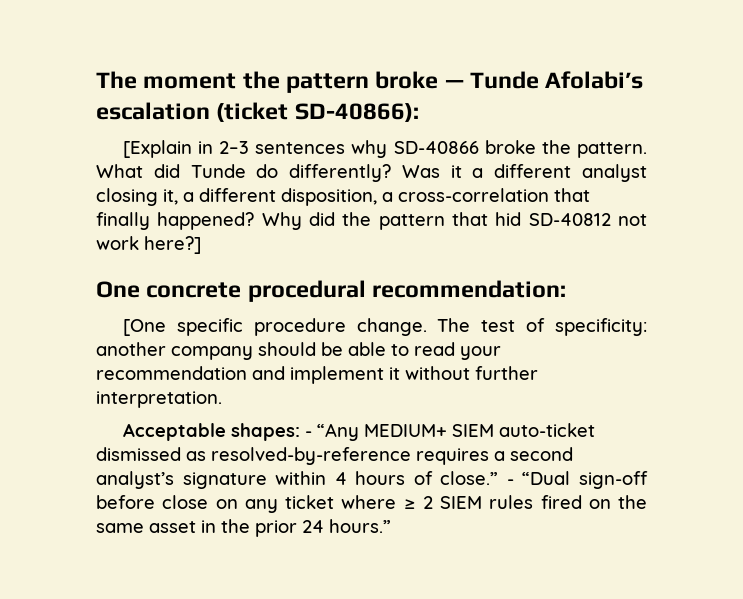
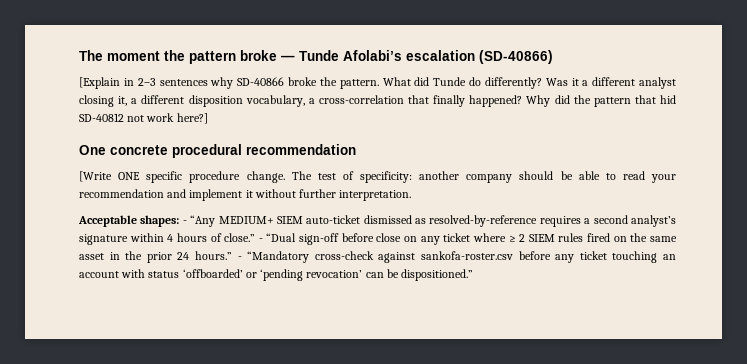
[216,102,419,122] (ticket SD-40866): -> [479,50,553,64] (SD-40866)
[281,188,377,206] disposition, -> [188,95,305,107] disposition vocabulary,
[372,280,567,298] [122,319,166,336] recommendation: // [One -> [246,144,356,155] [79,171,141,182] recommendation // [Write ONE
(391, 526) none -> [237,251,677,263] [79,269,474,281] - “Mandatory cross-check against sankofa-roster.csv before any ticket touching an account with status ‘offboarded’ or ‘pending revocation’ can be dispositioned.”

